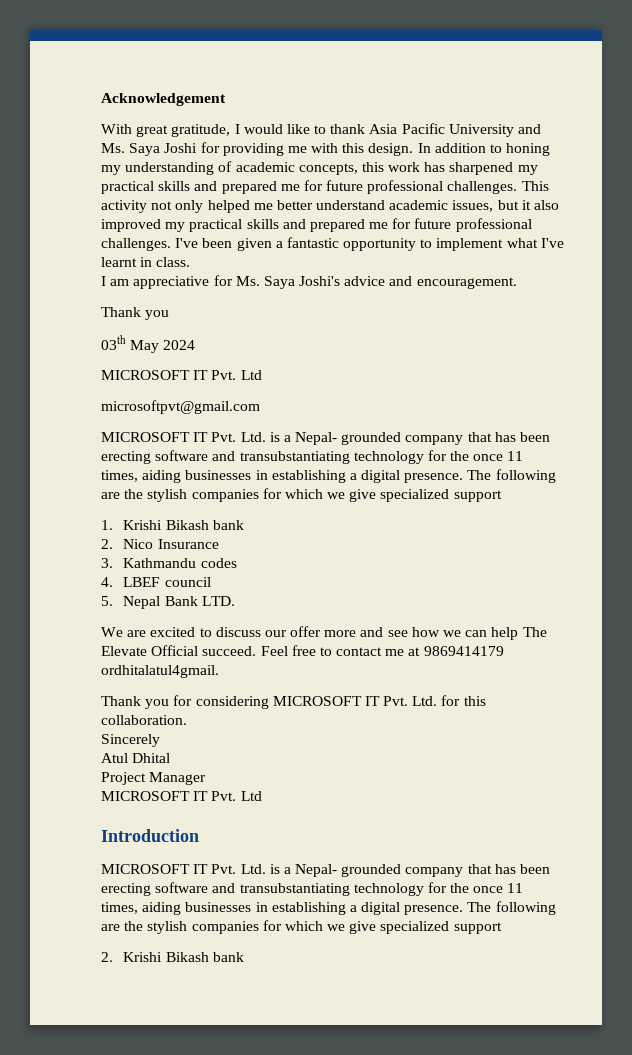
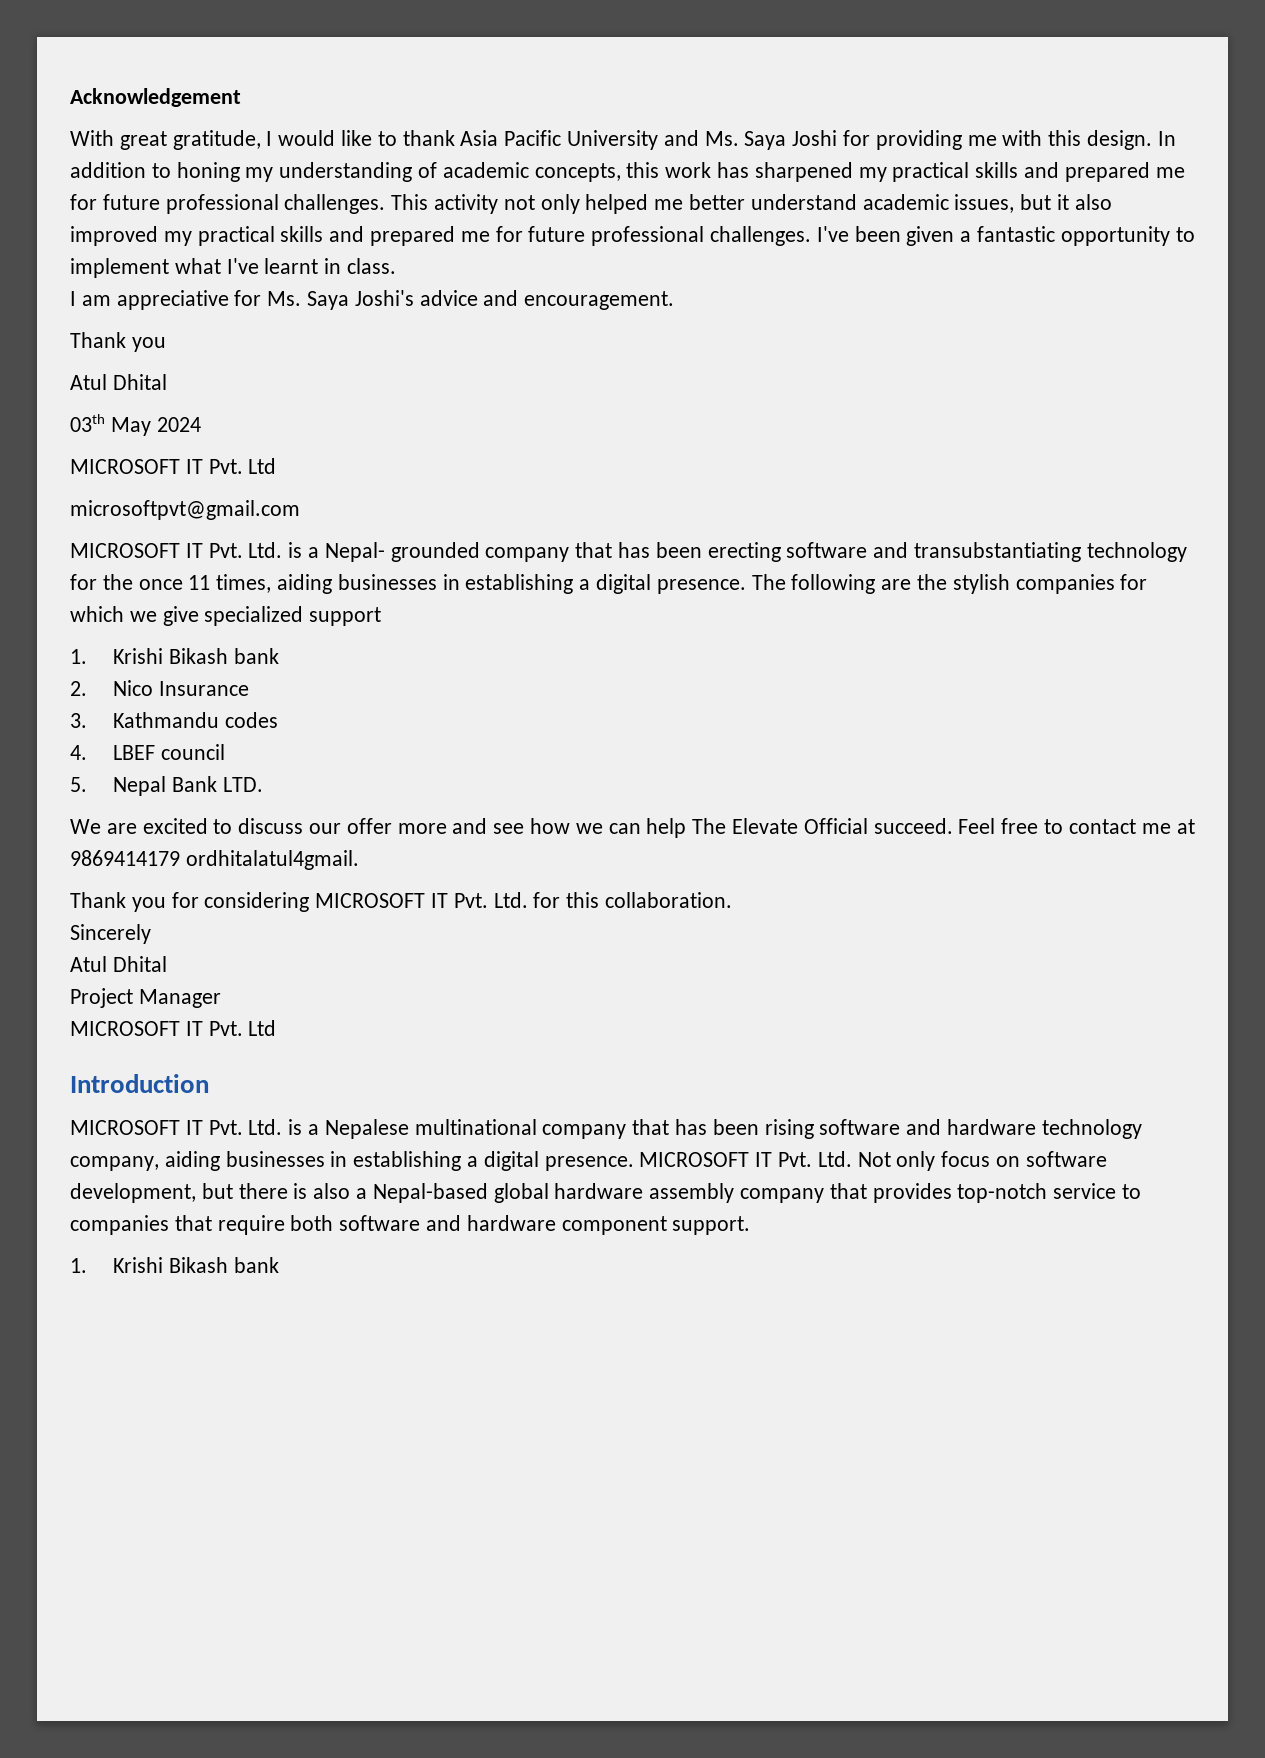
(170, 315) none -> [70,374,167,390] // Atul Dhital
[295,864,551,877] [101,882,524,896] [101,901,556,915] [101,920,502,934] [101,952,113,962] Nepal- grounded company that has been erecting software and transubstantiating technology for the once 11 times, aiding businesses in establishing a digital presence. The following are the stylish companies for which we give specialized support // 2. -> [324,1119,1142,1139] [70,1151,1107,1171] [70,1183,1142,1203] [70,1215,751,1235] [70,1258,87,1273] Nepalese multinational company that has been rising software and hardware technology company, aiding businesses in establishing a digital presence. MICROSOFT IT Pvt. Ltd. Not only focus on software development, but there is also a Nepal-based global hardware assembly company that provides top-notch service to companies that require both software and hardware component support. // 1.

